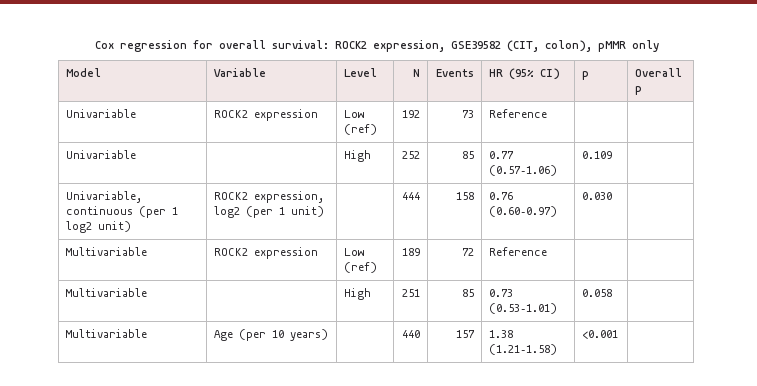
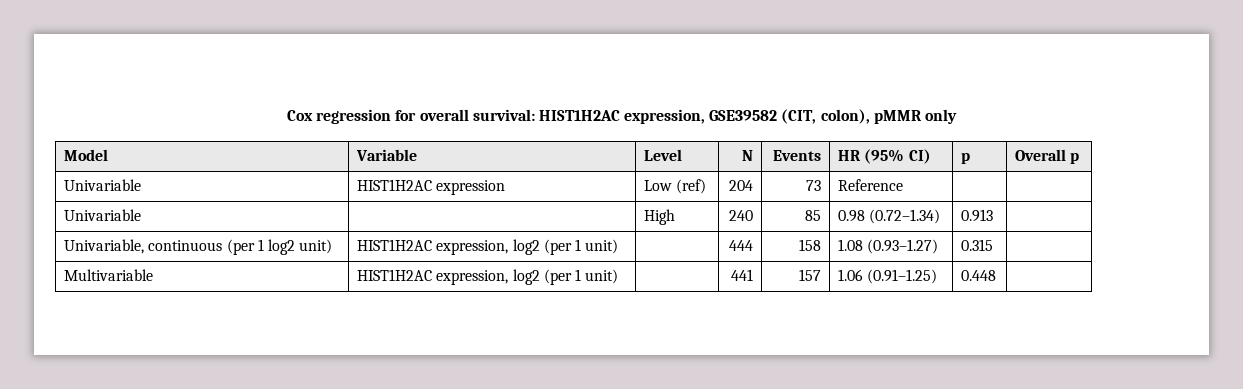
[334,41,367,49] ROCK2 -> [538,110,620,121] HIST1H2AC
[213,109,318,121] [343,110,364,118] [343,124,377,135] [402,110,421,118] ROCK2 expression | Low (ref) | 192 -> [357,179,506,195] [644,179,707,194] [728,180,753,191] HIST1H2AC expression | Low (ref) | 204
[402,151,421,159] [462,151,475,159] [488,151,514,159] [488,165,557,176] [581,151,612,159] 252 | 85 | 0.77 (0.57–1.06) | 0.109 -> [728,210,753,221] [804,210,821,221] [838,209,941,224] [961,209,994,222] 240 | 85 | 0.98 (0.72–1.34) | 0.913
[213,192,248,200] ROCK2 -> [357,239,433,251] HIST1H2AC
[488,192,513,200] [488,206,557,217] [581,192,612,200] [65,247,147,256] [213,247,318,259] [343,248,364,256] [343,262,377,273] [402,248,421,256] [462,248,475,256] [488,247,547,256] [65,288,147,297] [343,288,371,300] [402,289,421,297] [462,289,475,297] [488,289,513,297] [488,303,557,314] [581,289,612,297] [65,329,147,338] [213,329,328,341] [402,330,421,338] [456,330,476,338] [488,330,513,338] [488,344,557,355] [581,330,618,339] 0.76 (0.60–0.97) | 0.030 | // Multivariable | ROCK2 expression | Low (ref) | 189 | 72 | Reference | | // Multivariable | | High | 251 | 85 | 0.73 (0.53–1.01) | 0.058 | // Multivariable | Age (per 10 years) | | 440 | 157 | 1.38 (1.21–1.58) | <0.001 -> [838,239,939,254] [961,239,994,251] [64,269,154,281] [357,269,619,285] [730,269,753,281] [798,269,821,281] [838,269,938,284] [961,270,997,281] 1.08 (0.93–1.27) | 0.315 | // Multivariable | HIST1H2AC expression, log2 (per 1 unit) | | 441 | 157 | 1.06 (0.91–1.25) | 0.448

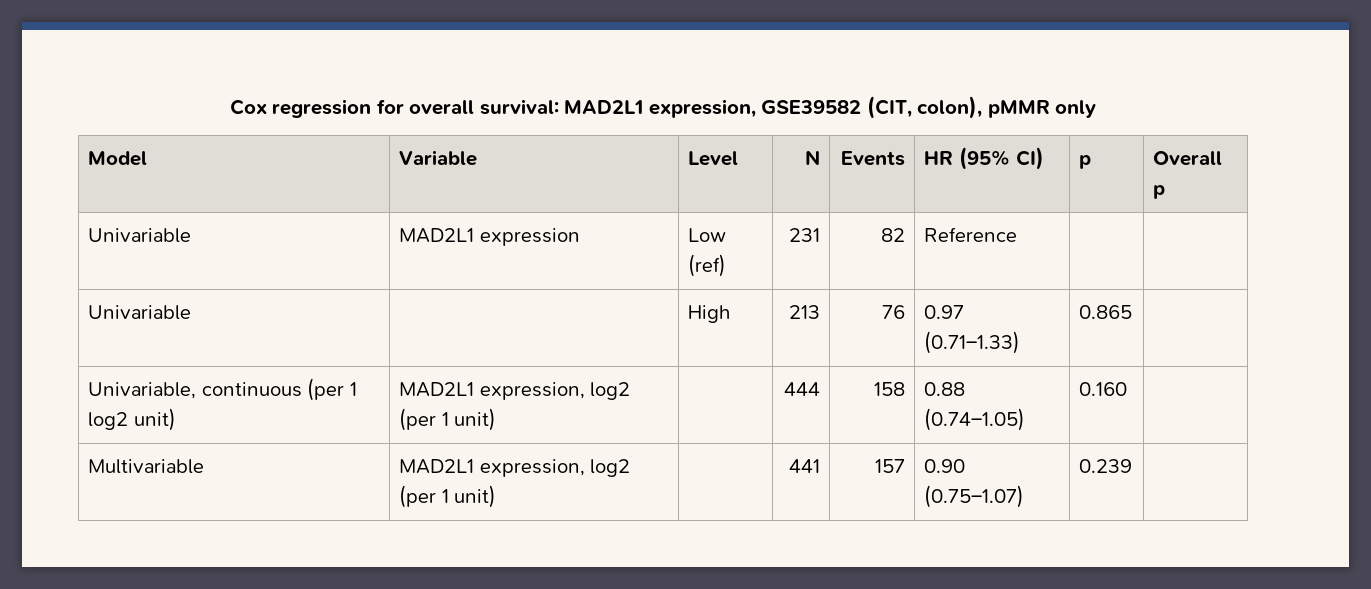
[538,110,620,121] HIST1H2AC -> [564,100,644,114] MAD2L1
[357,179,433,191] HIST1H2AC -> [399,228,475,243] MAD2L1
[728,180,753,191] [805,180,821,191] 204 | 73 -> [788,228,820,242] [880,228,905,242] 231 | 82
[728,210,753,221] [804,210,821,221] [838,209,941,224] [961,209,994,222] 240 | 85 | 0.98 (0.72–1.34) | 0.913 -> [788,305,820,319] [881,305,905,319] [924,305,965,319] [924,331,1021,354] [1079,305,1133,319] 213 | 76 | 0.97 (0.71–1.33) | 0.865
[357,239,433,251] HIST1H2AC -> [399,382,475,397] MAD2L1
[838,239,939,254] [961,239,994,251] 1.08 (0.93–1.27) | 0.315 -> [924,382,966,396] [924,408,1026,431] [1079,382,1128,396] 0.88 (0.74–1.05) | 0.160
[357,269,433,281] HIST1H2AC -> [399,459,475,474] MAD2L1
[838,269,938,284] [961,270,997,281] 1.06 (0.91–1.25) | 0.448 -> [924,459,966,473] [924,485,1025,508] [1079,459,1133,473] 0.90 (0.75–1.07) | 0.239

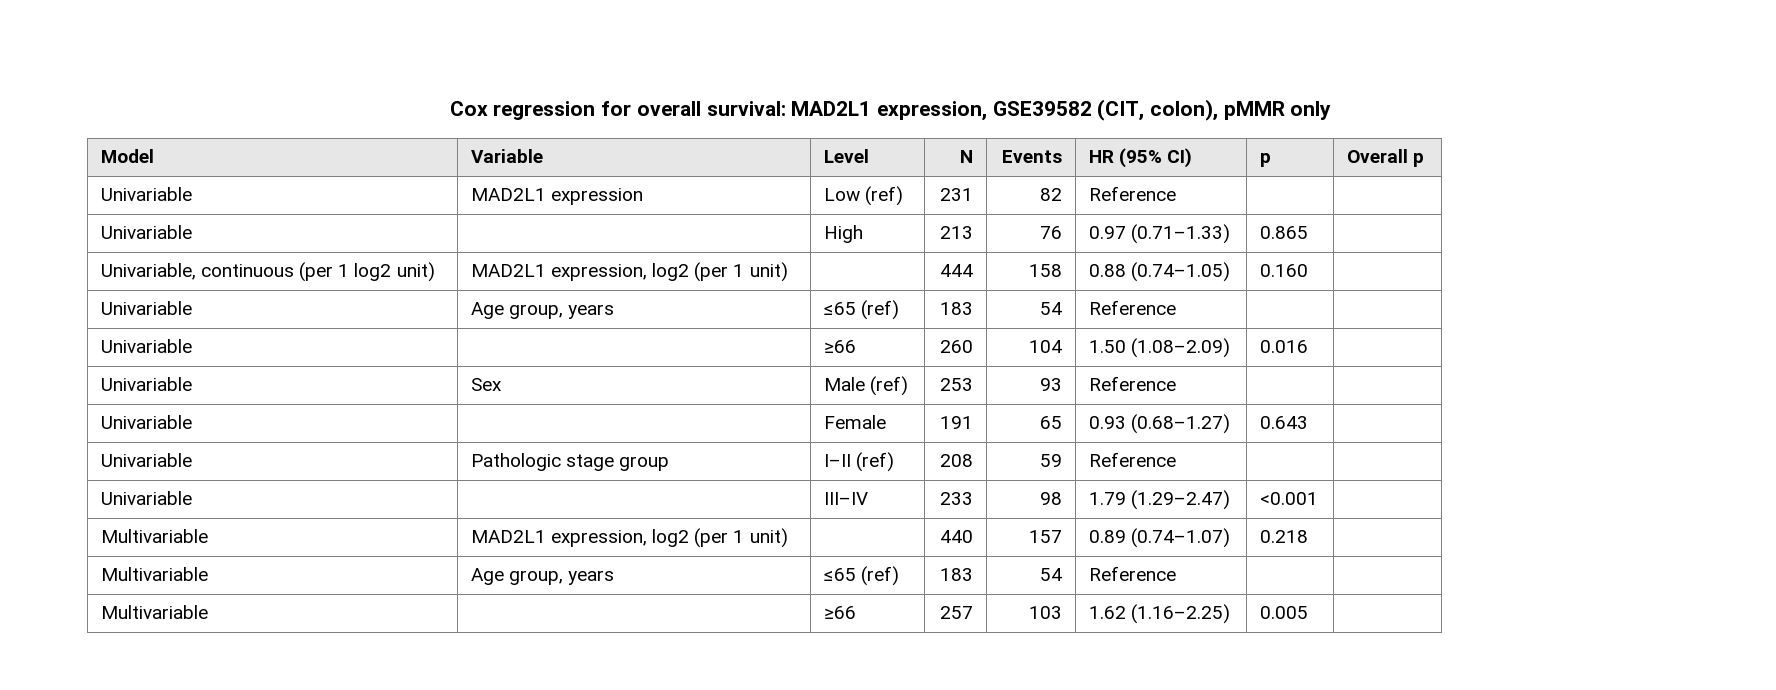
(1128, 389) none -> [100,301,192,315] [470,302,615,319] [823,300,900,320] [940,302,974,315] [1040,302,1063,315] [1088,300,1176,315] [100,339,192,353] [823,340,856,353] [940,340,974,353] [1029,340,1063,353] [1088,338,1231,358] [1259,340,1308,353] [100,377,192,391] [470,378,502,391] [823,376,909,396] [940,378,974,391] [1040,378,1063,391] [1088,376,1176,391] [100,415,192,429] [823,415,886,429] [940,416,974,429] [1040,416,1063,429] [1088,414,1231,434] [1259,416,1308,429] [100,453,192,467] [470,453,670,471] [823,452,895,472] [940,454,974,467] [1040,454,1063,467] [1088,452,1176,467] [100,491,192,505] [823,492,868,505] [940,492,974,505] [1040,492,1063,505] [1088,490,1231,510] [1259,492,1318,505] // Univariable | Age group, years | ≤65 (ref) | 183 | 54 | Reference | | // Univariable | | ≥66 | 260 | 104 | 1.50 (1.08–2.09) | 0.016 | // Univariable | Sex | Male (ref) | 253 | 93 | Reference | | // Univariable | | Female | 191 | 65 | 0.93 (0.68–1.27) | 0.643 | // Univariable | Pathologic stage group | I–II (ref) | 208 | 59 | Reference | | // Univariable | | III–IV | 233 | 98 | 1.79 (1.29–2.47) | <0.001 |
[788,459,820,473] 441 -> [940,530,974,543] 440
[924,459,966,473] [924,485,1025,508] [1079,459,1133,473] 0.90 (0.75–1.07) | 0.239 -> [1088,528,1231,548] [1259,530,1308,543] [100,567,208,581] [470,568,615,585] [823,566,900,586] [940,568,974,581] [1040,568,1063,581] [1088,566,1176,581] [100,605,208,619] [823,606,856,619] [940,606,974,619] [1029,606,1063,619] [1088,604,1231,624] [1259,606,1308,619] 0.89 (0.74–1.07) | 0.218 | // Multivariable | Age group, years | ≤65 (ref) | 183 | 54 | Reference | | // Multivariable | | ≥66 | 257 | 103 | 1.62 (1.16–2.25) | 0.005

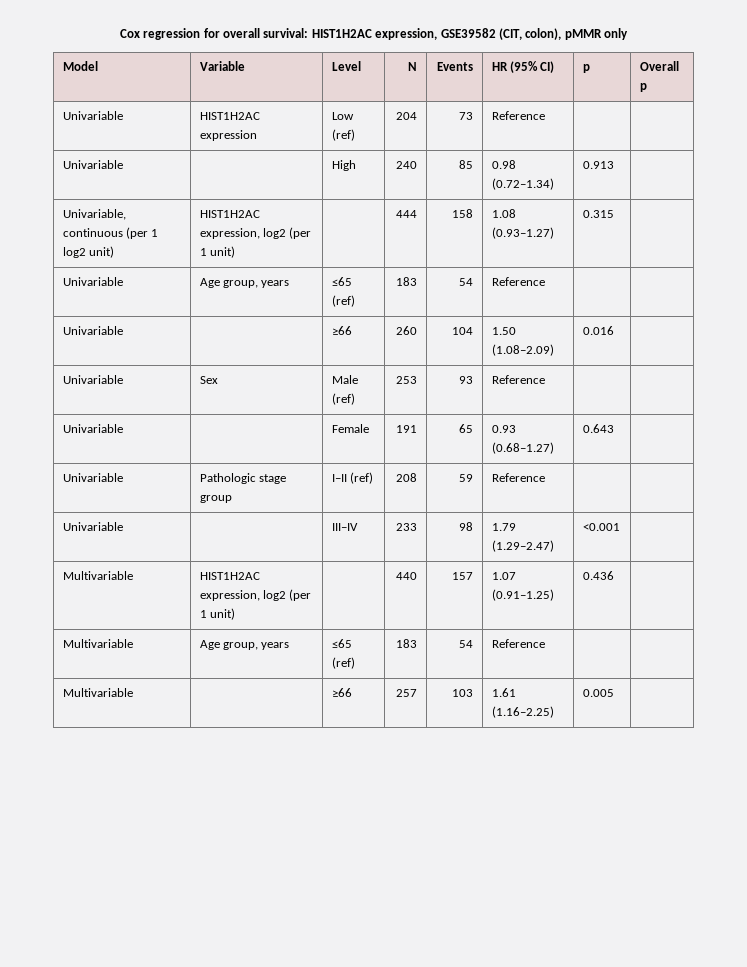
[791,101,872,116] MAD2L1 -> [311,29,372,38] HIST1H2AC
[470,188,546,201] MAD2L1 -> [199,112,260,120] HIST1H2AC
[940,188,974,201] [1040,188,1063,201] 231 | 82 -> [396,112,418,120] [459,112,474,120] 204 | 73
[940,226,974,239] [1040,226,1063,239] [1088,224,1231,244] [1259,226,1308,239] 213 | 76 | 0.97 (0.71–1.33) | 0.865 -> [396,161,418,169] [459,160,474,169] [491,160,516,169] [491,178,554,190] [582,161,614,169] 240 | 85 | 0.98 (0.72–1.34) | 0.913
[470,264,546,277] MAD2L1 -> [199,210,260,218] HIST1H2AC
[1088,262,1231,282] [1259,264,1308,277] 0.88 (0.74–1.05) | 0.160 -> [491,209,516,218] [491,227,554,239] [582,210,614,218] 1.08 (0.93–1.27) | 0.315
[470,530,546,543] MAD2L1 -> [199,572,260,580] HIST1H2AC
[1088,528,1231,548] [1259,530,1308,543] 0.89 (0.74–1.07) | 0.218 -> [491,572,516,580] [491,589,554,601] [582,571,614,580] 1.07 (0.91–1.25) | 0.436
[1088,606,1126,619] 1.62 -> [491,688,516,697] 1.61

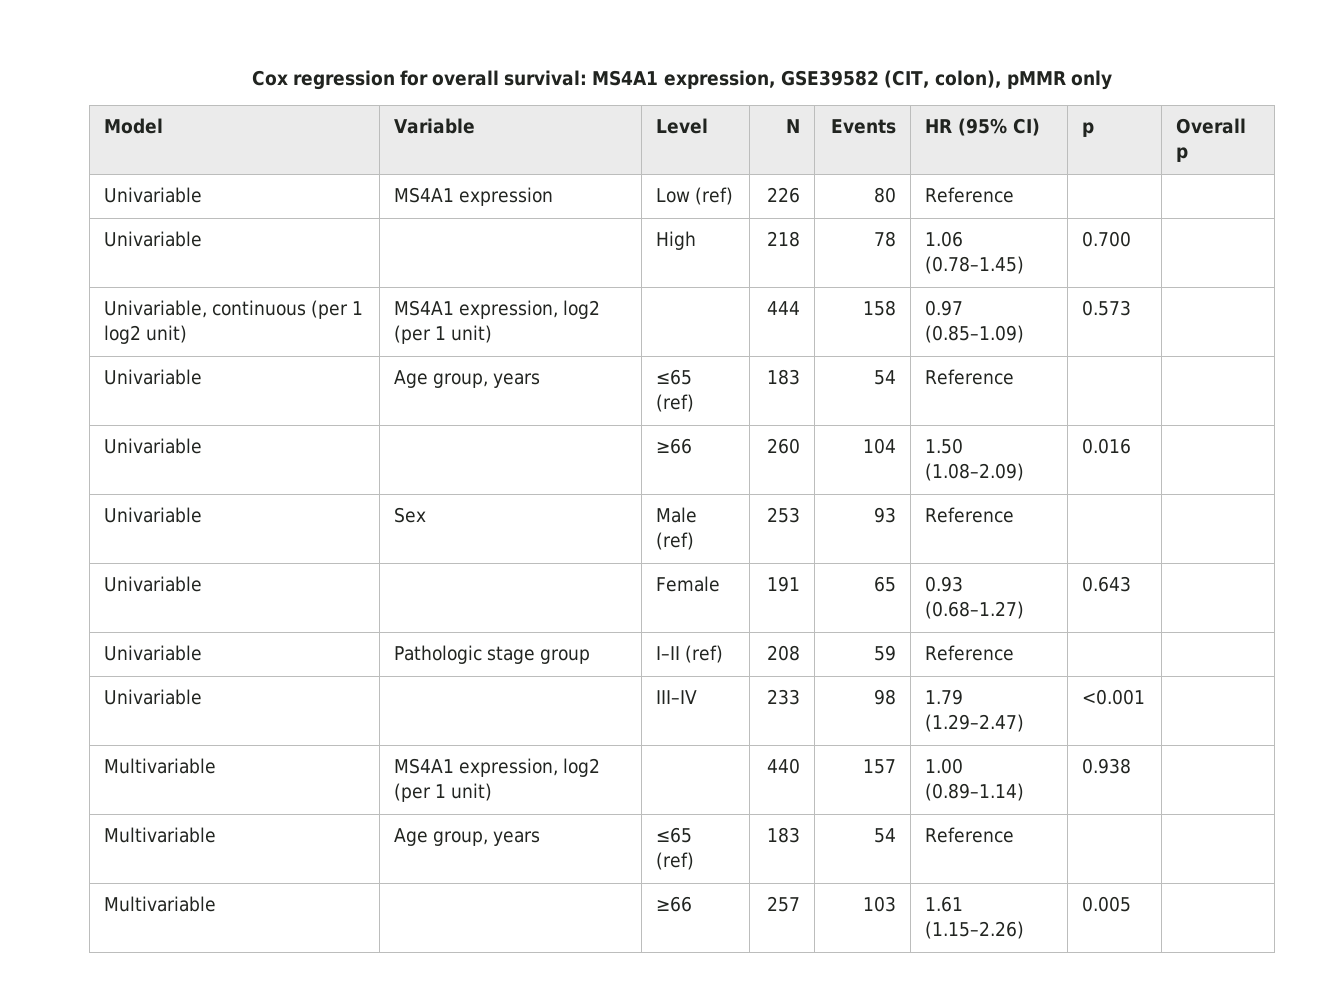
[311,29,372,38] HIST1H2AC -> [592,70,659,86] MS4A1
[199,112,260,120] HIST1H2AC -> [394,187,455,203] MS4A1
[396,112,418,120] [459,112,474,120] 204 | 73 -> [766,187,800,203] [873,187,896,203] 226 | 80
[396,161,418,169] [459,160,474,169] [491,160,516,169] [491,178,554,190] [582,161,614,169] 240 | 85 | 0.98 (0.72–1.34) | 0.913 -> [766,231,800,247] [873,231,896,247] [925,231,964,247] [925,256,1025,274] [1082,231,1132,247] 218 | 78 | 1.06 (0.78–1.45) | 0.700
[199,210,260,218] HIST1H2AC -> [394,300,455,316] MS4A1
[491,209,516,218] [491,227,554,239] [582,210,614,218] 1.08 (0.93–1.27) | 0.315 -> [925,300,964,316] [925,325,1025,343] [1082,300,1132,316] 0.97 (0.85–1.09) | 0.573
[199,572,260,580] HIST1H2AC -> [394,758,455,774] MS4A1
[491,572,516,580] [491,589,554,601] [582,571,614,580] 1.07 (0.91–1.25) | 0.436 -> [925,758,964,774] [925,783,1025,801] [1082,758,1132,774] 1.00 (0.89–1.14) | 0.938
[491,706,554,718] (1.16–2.25) -> [925,921,1025,939] (1.15–2.26)

